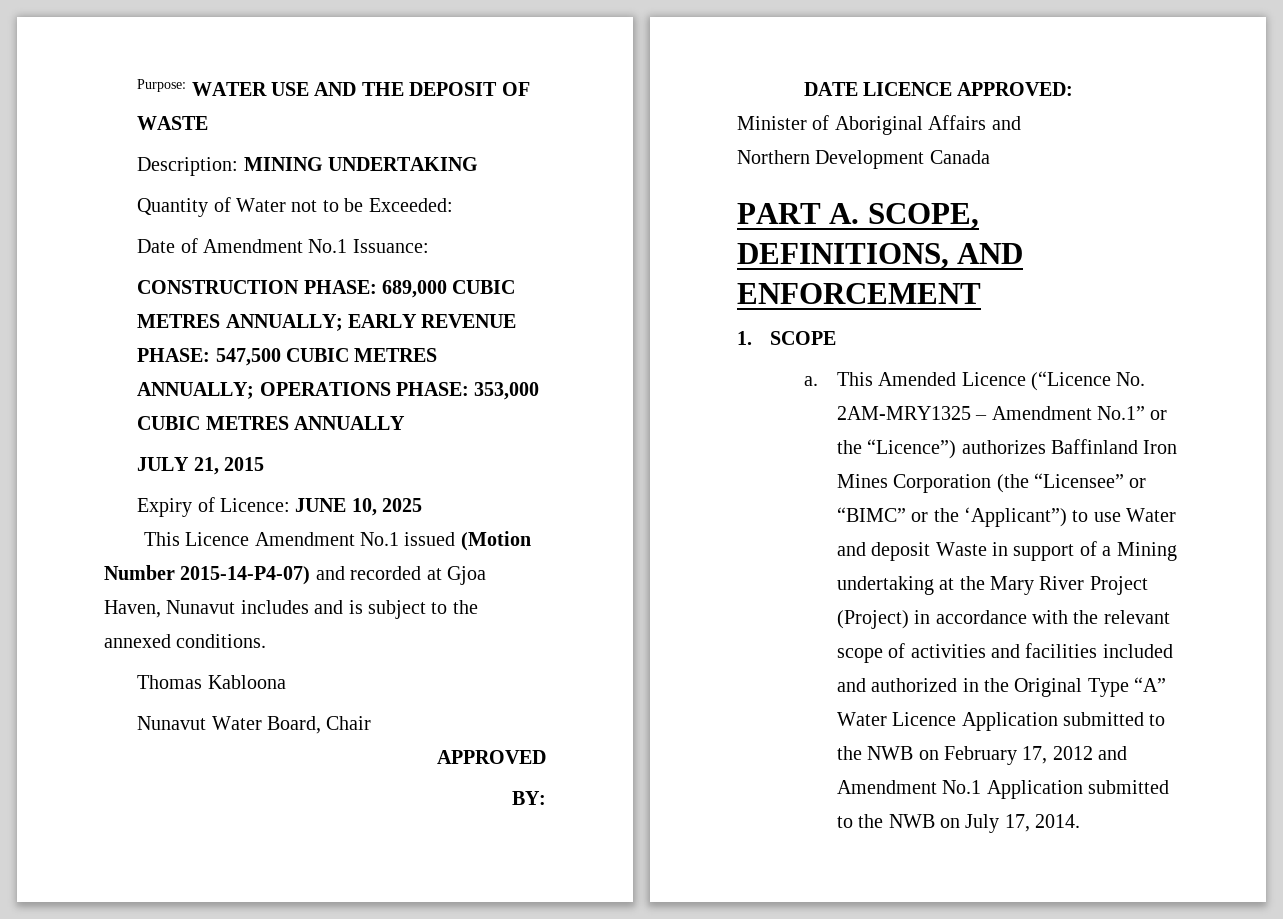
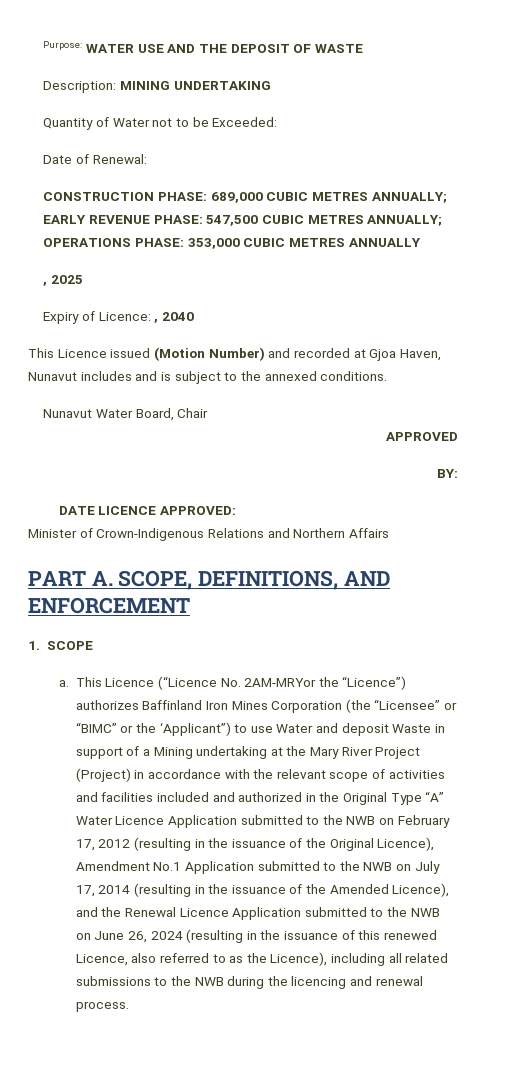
[203,239,429,253] Amendment No.1 Issuance: -> [92,154,147,164] Renewal:
[137,457,265,475] JULY 21, 2015 -> [43,275,84,286] , 2025
[295,498,423,516] [143,531,531,551] [104,565,311,585] JUNE 10, 2025 // This Licence Amendment No.1 issued (Motion Number 2015-14-P4-07) -> [154,312,194,323] [28,347,265,361] , 2040 // This Licence issued (Motion Number)
[137,675,286,689] // Thomas Kabloona -> (388, 376) none
[834,115,1021,135] [737,150,990,169] Aboriginal Affairs and // Northern Development Canada -> [96,528,389,541] Crown-Indigenous Relations and Northern Affairs
[878,372,957,386] Amended -> (102, 682) none
[836,406,1168,420] 2AM-MRY1325 – Amendment No.1” or -> [244,678,317,687] 2AM-MRYor
[1098,746,1128,760] and -> [133,837,435,851] (resulting in the issuance of the Original Licence),
[1035,814,1081,828] 2014. -> [98,883,450,897] [75,907,440,920] [75,929,438,943] [75,952,449,966] [75,976,423,989] [75,1001,129,1012] 2014 (resulting in the issuance of the Amended Licence), and the Renewal Licence Application submitted to the NWB on June 26, 2024 (resulting in the issuance of this renewed Licence, also referred to as the Licence), including all related submissions to the NWB during the licencing and renewal process.

